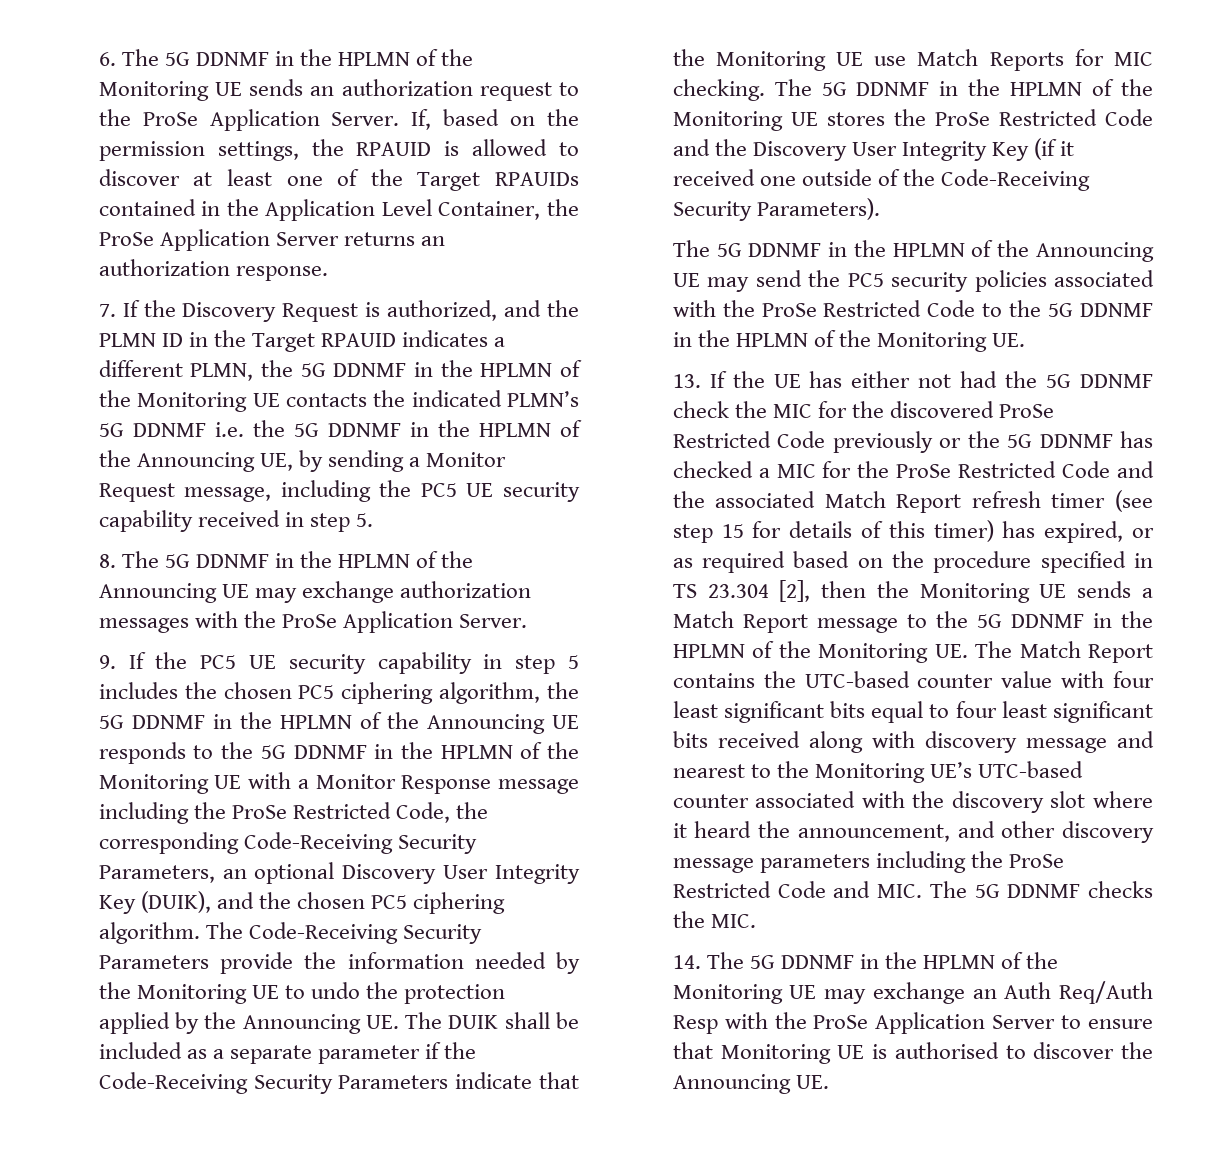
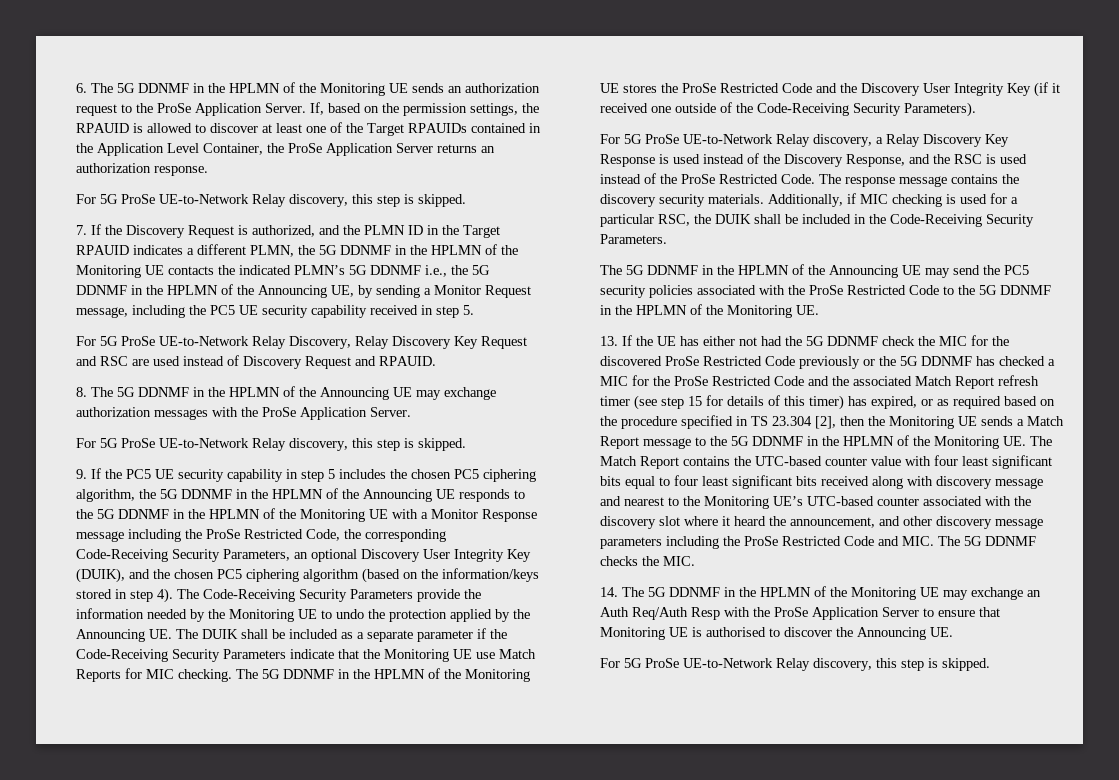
(328, 273) none -> [76,194,467,207] // For 5G ProSe UE-to-Network Relay discovery, this step is skipped.
[214,422,244,437] i.e. -> [425,265,448,277] i.e.,
(374, 520) none -> [76,336,528,349] [76,355,437,369] // For 5G ProSe UE-to-Network Relay Discovery, Relay Discovery Key Request and RSC are used instead of Discovery Request and RPAUID.
(528, 621) none -> [76,438,467,451] // For 5G ProSe UE-to-Network Relay discovery, this step is skipped.
[98,922,200,944] algorithm. -> [303,568,540,583] [76,588,174,603] algorithm (based on the information/keys stored in step 4).
(880, 209) none -> [600,134,1010,147] [600,153,1028,167] [600,173,1020,187] [600,193,1019,207] [600,214,1035,227] [600,234,668,244] // For 5G ProSe UE-to-Network Relay discovery, a Relay Discovery Key Response is used instead of the Discovery Response, and the RSC is used instead of the ProSe Restricted Code. The response message contains the discovery security materials. Additionally, if MIC checking is used for a particular RSC, the DUIK shall be included in the Code-Receiving Security Parameters.
(829, 1082) none -> [600,658,991,671] // For 5G ProSe UE-to-Network Relay discovery, this step is skipped.

